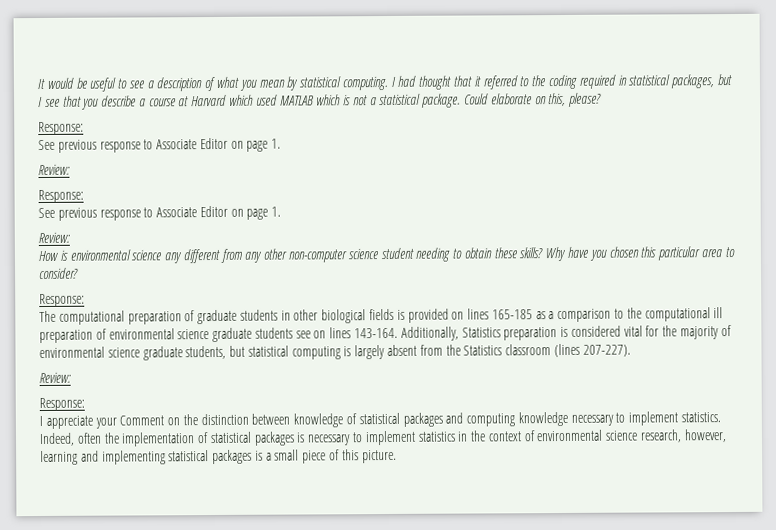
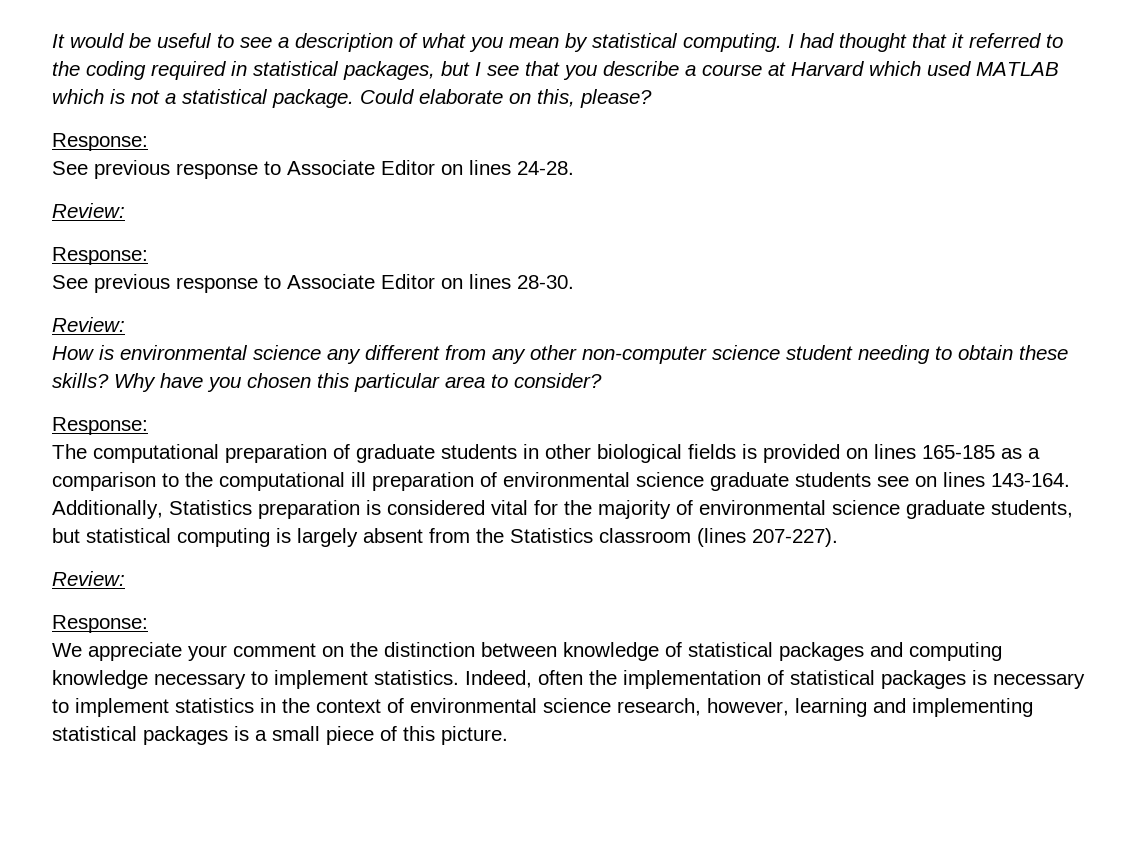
[246,138,282,152] page 1. -> [469,160,574,175] lines 24-28.
[246,206,282,220] page 1. -> [469,274,574,289] lines 28-30.
[39,415,43,427] I -> [52,643,82,657] We
[119,415,165,426] Comment -> [233,643,316,657] comment

